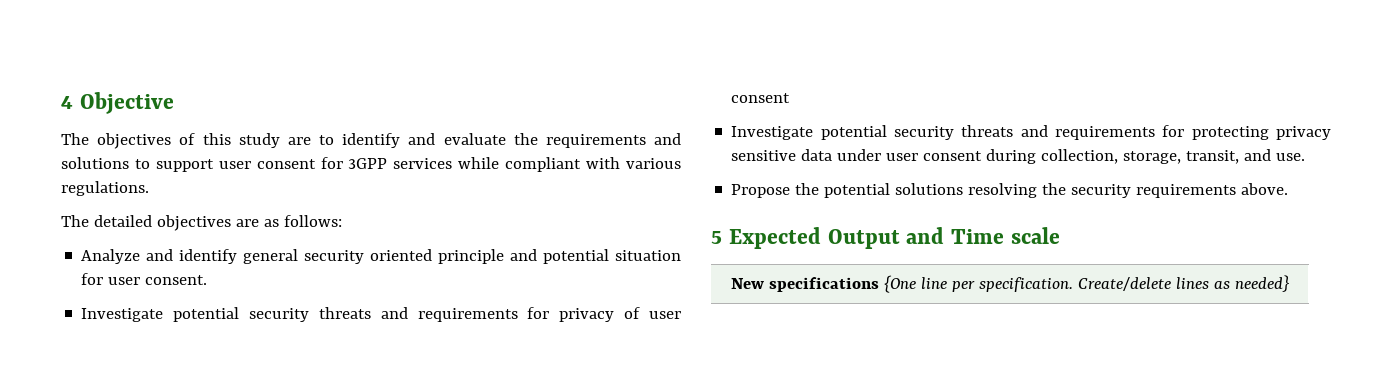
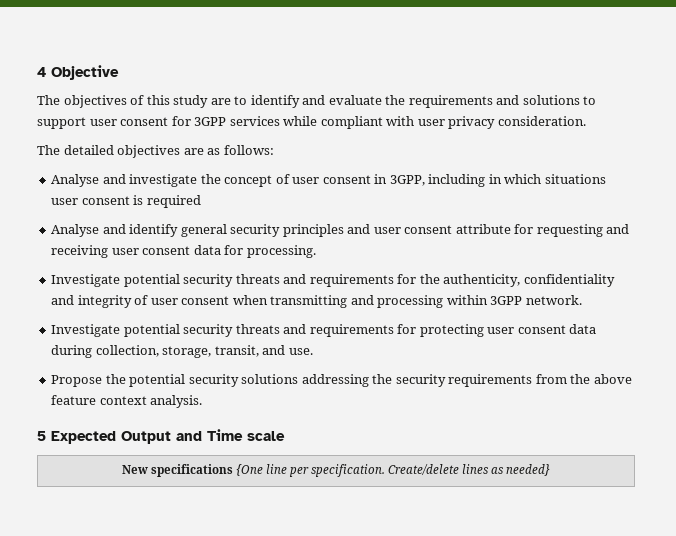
[626,158,681,169] [61,181,149,196] various regulations. -> [417,116,586,129] user privacy consideration.
[81,249,681,264] [81,273,208,285] [81,307,682,322] [731,93,791,103] Analyze and identify general security oriented principle and potential situation for user consent. // Investigate potential security threats and requirements for privacy of user consent -> [51,174,606,187] [51,195,201,208] [51,224,630,237] [51,245,316,258] [51,274,615,287] [51,295,582,308] Analyse and investigate the concept of user consent in 3GPP, including in which situations user consent is required // Analyse and identify general security principles and user consent attribute for requesting and receiving user consent data for processing. // Investigate potential security threats and requirements for the authenticity, confidentiality and integrity of user consent when transmitting and processing within 3GPP network.
[1276,126,1331,140] [731,149,983,161] privacy sensitive data under user consent -> [487,324,597,334] user consent data
[895,183,1289,198] solutions resolving the security requirements above. -> [188,374,632,387] [51,395,203,408] security solutions addressing the security requirements from the above feature context analysis.

